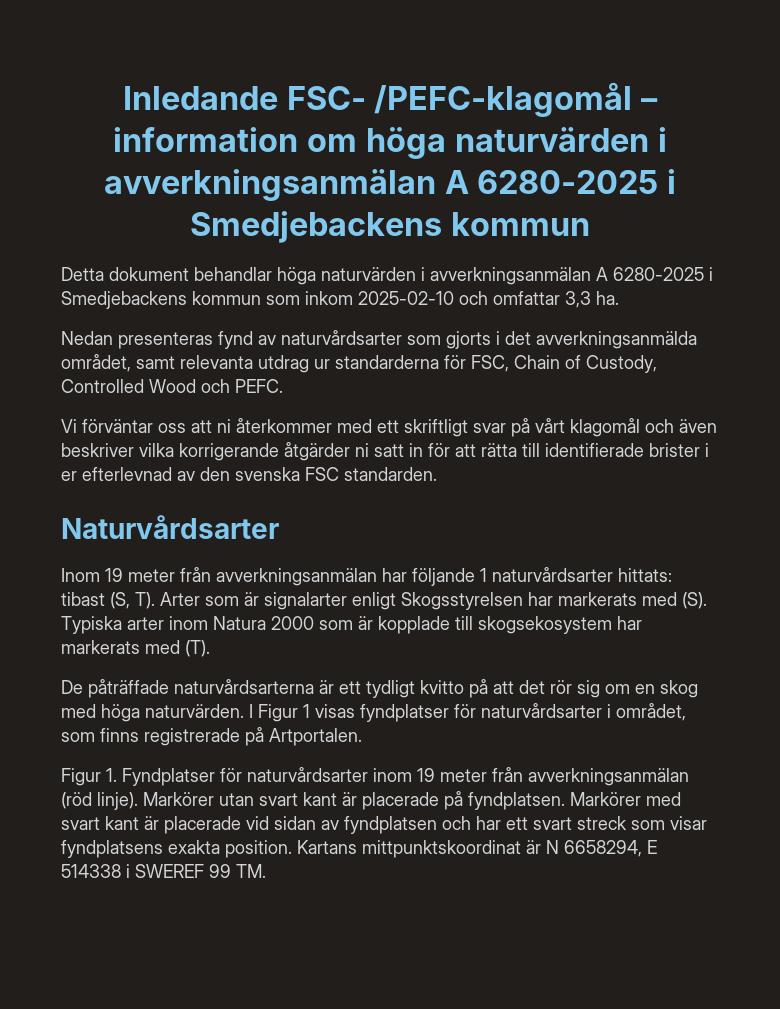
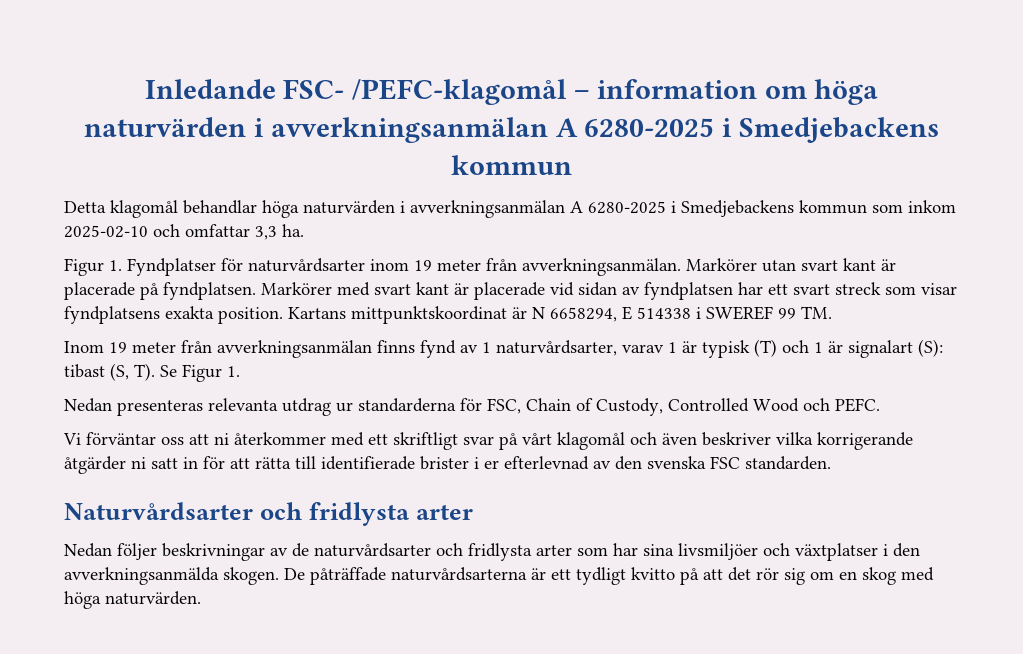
[109,267,189,281] dokument -> [110,200,178,218] klagomål
[61,330,697,349] [61,354,175,372] Nedan presenteras fynd av naturvårdsarter som gjorts i det avverkningsanmälda området, samt -> [64,258,896,276] [64,282,957,300] [64,306,832,324] [64,339,943,358] [64,363,240,382] [64,398,203,416] Figur 1. Fyndplatser för naturvårdsarter inom 19 meter från avverkningsanmälan. Markörer utan svart kant är placerade på fyndplatsen. Markörer med svart kant är placerade vid sidan av fyndplatsen har ett svart streck som visar fyndplatsens exakta position. Kartans mittpunktskoordinat är N 6658294, E 514338 i SWEREF 99 TM. // Inom 19 meter från avverkningsanmälan finns fynd av 1 naturvårdsarter, varav 1 är typisk (T) och 1 är signalart (S): tibast (S, T). Se Figur 1. // Nedan presenteras
[61,567,672,586] [61,592,707,610] [61,616,642,634] [61,640,210,657] // Inom 19 meter från avverkningsanmälan har följande 1 naturvårdsarter hittats: tibast (S, T). Arter som är signalarter enligt Skogsstyrelsen har markerats med (S). Typiska arter inom Natura 2000 som är kopplade till skogsekosystem har markerats med (T). // -> [260,502,474,526] [64,543,920,561] [64,567,279,585] och fridlysta arter // Nedan följer beskrivningar av de naturvårdsarter och fridlysta arter som har sina livsmiljöer och växtplatser i den avverkningsanmälda skogen.
[249,703,686,722] [61,727,362,746] [61,767,689,786] [61,791,681,810] [61,816,707,834] [61,840,657,858] [61,864,266,878] I Figur 1 visas fyndplatser för naturvårdsarter i området, som finns registrerade på Artportalen. // Figur 1. Fyndplatser för naturvårdsarter inom 19 meter från avverkningsanmälan (röd linje). Markörer utan svart kant är placerade på fyndplatsen. Markörer med svart kant är placerade vid sidan av fyndplatsen och har ett svart streck som visar fyndplatsens exakta position. Kartans mittpunktskoordinat är N 6658294, E 514338 i SWEREF 99 TM. -> (201, 598) none

